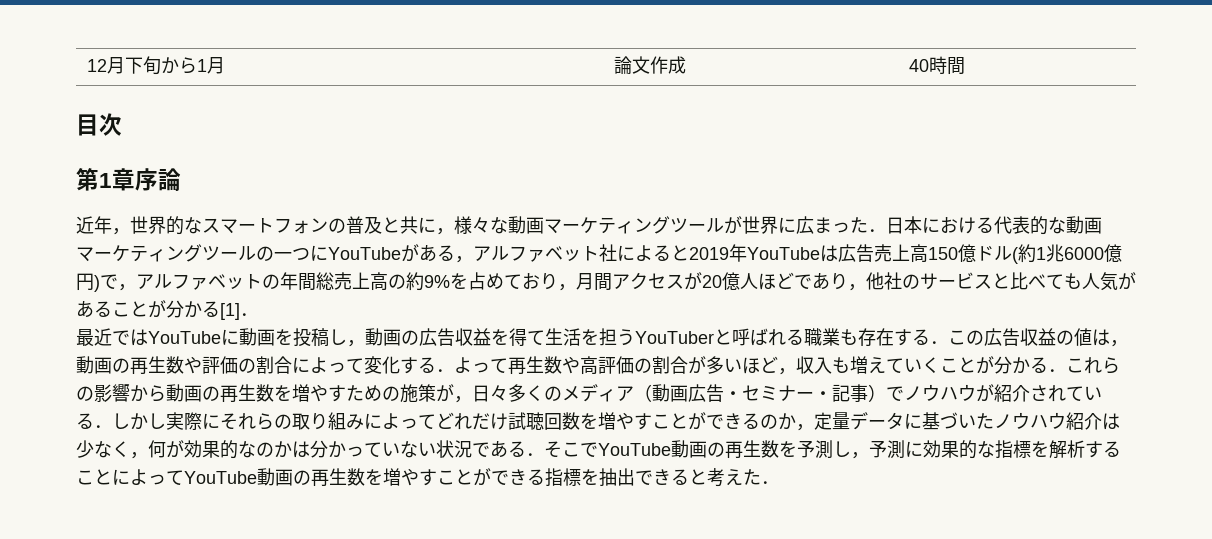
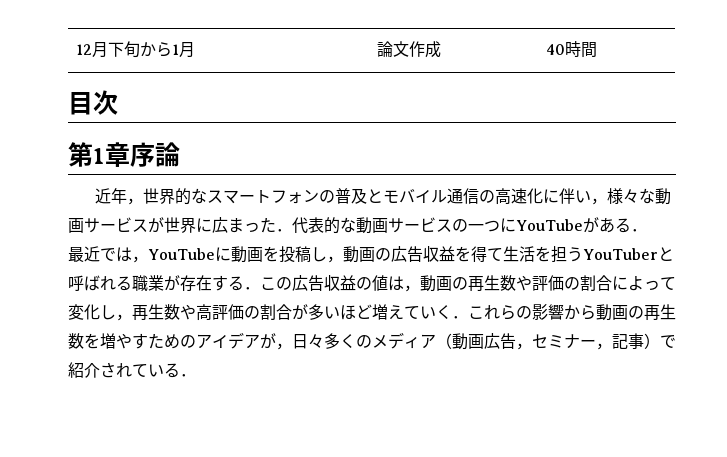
[400,216,724,235] 共に，様々な動画マーケティングツール -> [382,188,671,205] [68,217,148,233] モバイル通信の高速化に伴い，様々な動画サービス
[886,216,1102,235] [76,244,256,262] 日本における代表的な動画マーケティングツール -> [292,217,452,234] 代表的な動画サービス
[455,244,1122,264] [76,272,1136,292] [76,300,240,320] ，アルファベット社によると2019年YouTubeは広告売上高150億ドル(約1兆6000億円)で，アルファベットの年間総売上高の約9%を占めており，月間アクセスが20億人ほどであり，他社のサービスと比べても人気があることが分かる[1] -> (631, 225) none
(148, 337) none -> [132,256,148,263] ，
[840,329,858,345] も -> [164,275,180,291] が
[400,357,508,374] する．よって -> [100,305,132,321] し，
[778,356,850,375] ，収入も -> (372, 311) none
[940,356,1048,374] ことが分かる -> (452, 312) none
[400,384,436,403] 施策 -> [196,332,260,349] アイデア
[724,391,742,400] ・ -> [516,343,532,350] ，
[814,391,832,400] ・ -> [596,343,612,350] ，
[904,384,994,402] ノウハウが -> (676, 341) none
[112,412,1120,431] [76,440,1121,459] [76,468,779,487] しかし実際にそれらの取り組みによってどれだけ試聴回数を増やすことができるのか，定量データに基づいたノウハウ紹介は少なく，何が効果的なのかは分かっていない状況である．そこでYouTube動画の再生数を予測し，予測に効果的な指標を解析することによってYouTube動画の再生数を増やすことができる指標を抽出できると考えた． -> (196, 375) none

